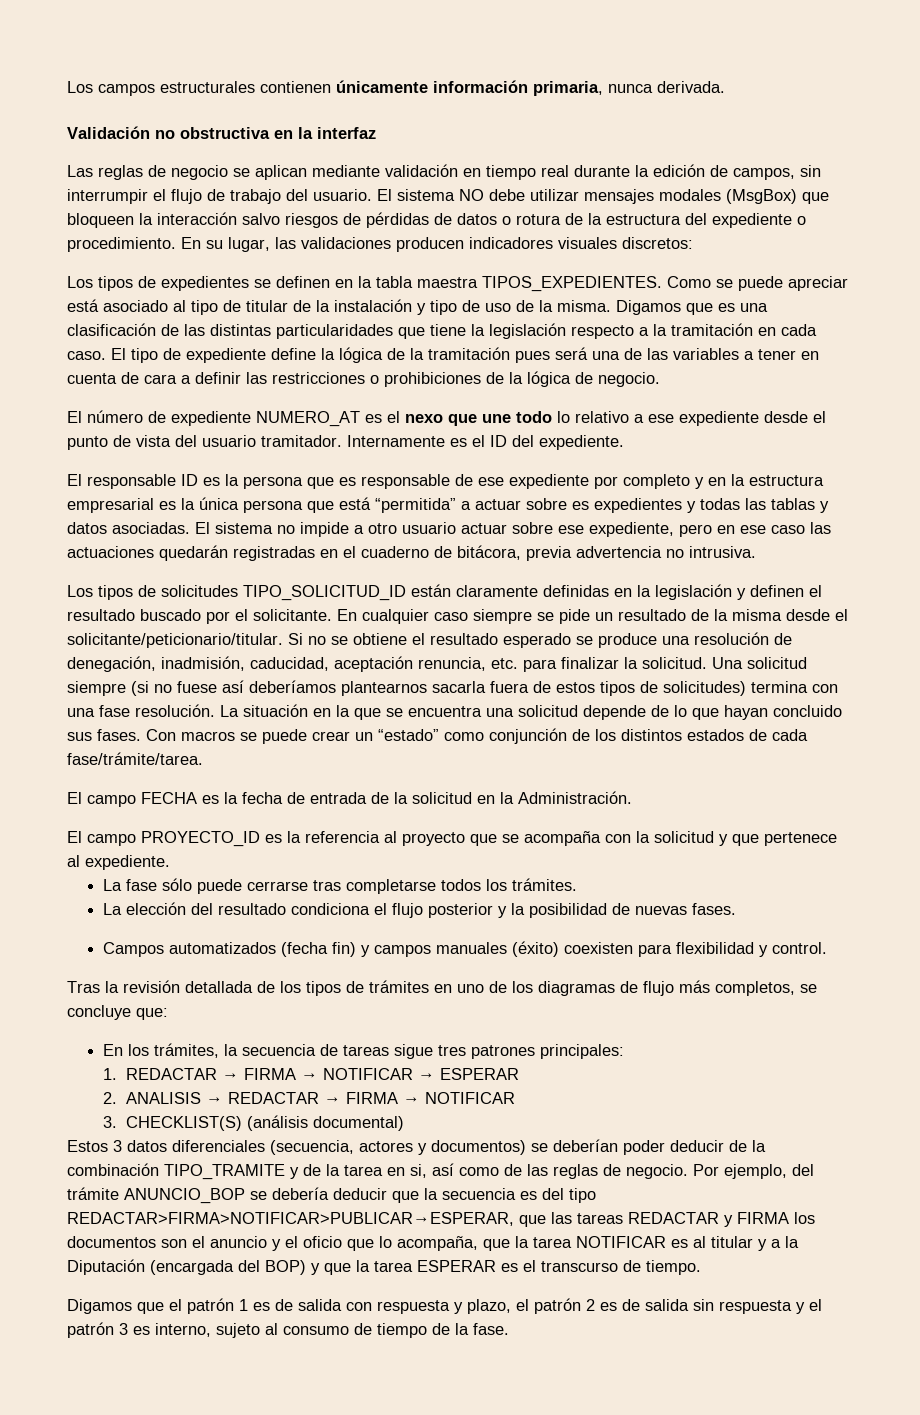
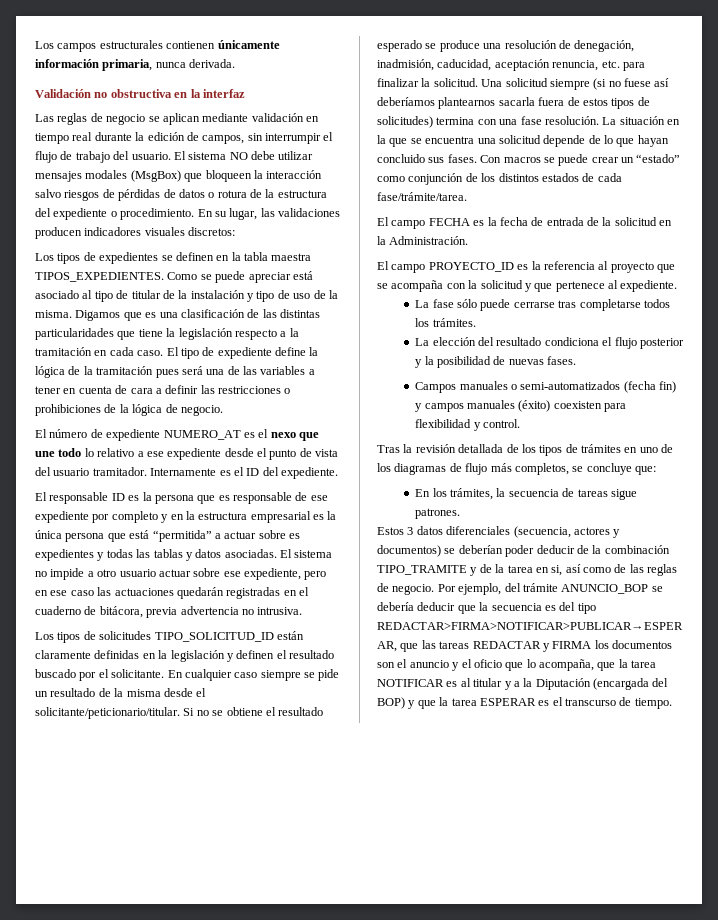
[169,942,277,954] automatizados -> [459,381,621,390] manuales o semi-automatizados
[438,1044,625,1059] [103,1068,519,1080] [103,1092,515,1104] [103,1115,404,1131] tres patrones principales: // 1. REDACTAR → FIRMA → NOTIFICAR → ESPERAR // 2. ANALISIS → REDACTAR → FIRMA → NOTIFICAR // 3. CHECKLIST(S) (análisis documental) -> [415,508,461,519] patrones.
[67,1298,822,1314] [67,1322,509,1338] // Digamos que el patrón 1 es de salida con respuesta y plazo, el patrón 2 es de salida sin respuesta y el patrón 3 es interno, sujeto al consumo de tiempo de la fase. -> (672, 703) none

